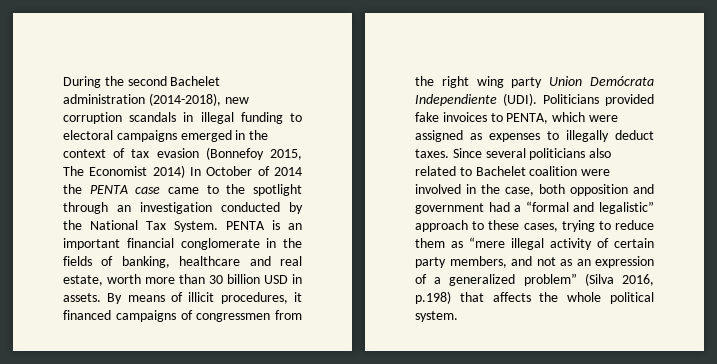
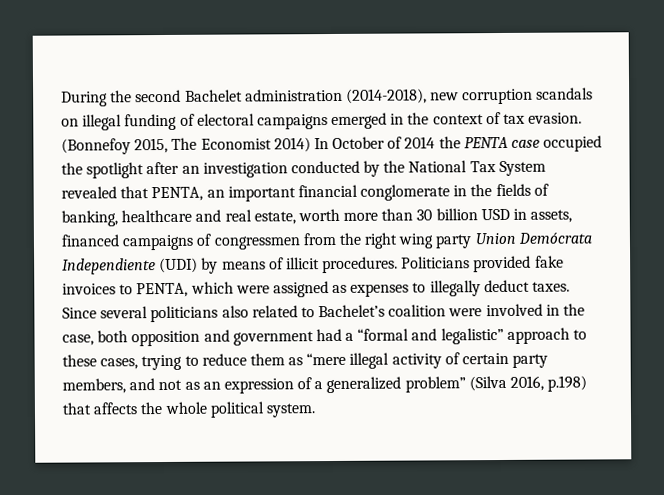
[183,112,194,122] in -> [61,118,79,127] on
[290,113,302,122] to -> [179,113,195,126] of
[156,148,199,158] evasion -> [528,112,583,124] evasion.
[168,185,219,194] came to -> [543,135,603,152] occupied
[63,202,108,214] through -> [146,161,180,175] after
[174,220,280,232] System. PENTA is -> [498,160,546,177] [61,186,204,202] System revealed that PENTA,
[63,292,302,304] assets. By means of illicit procedures, it -> [530,209,573,223] assets,
[503,93,537,106] (UDI). -> [159,256,399,274] (UDI) by means of illicit procedures.
[475,166,526,176] Bachelet -> [318,304,386,318] Bachelet’s

